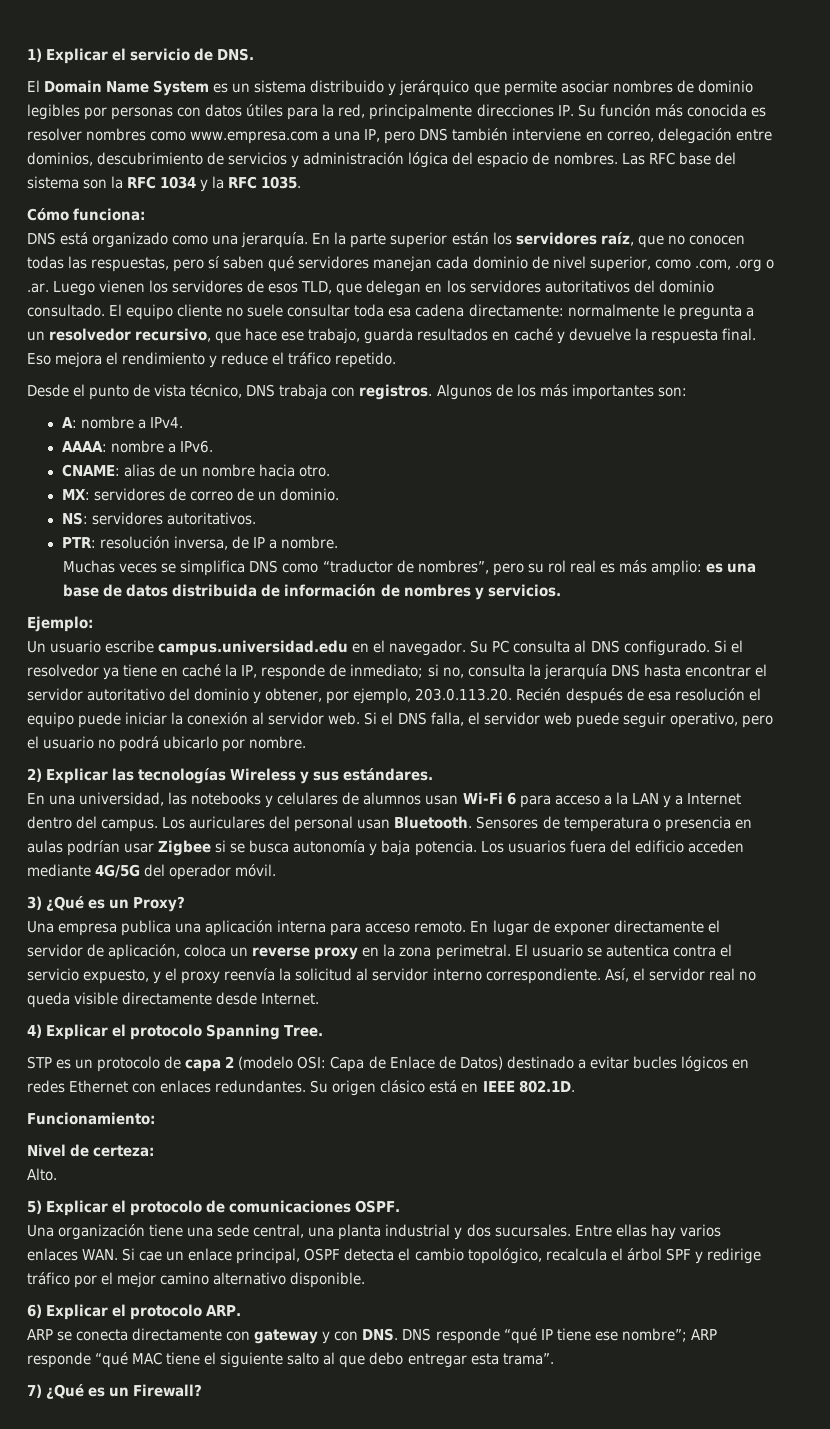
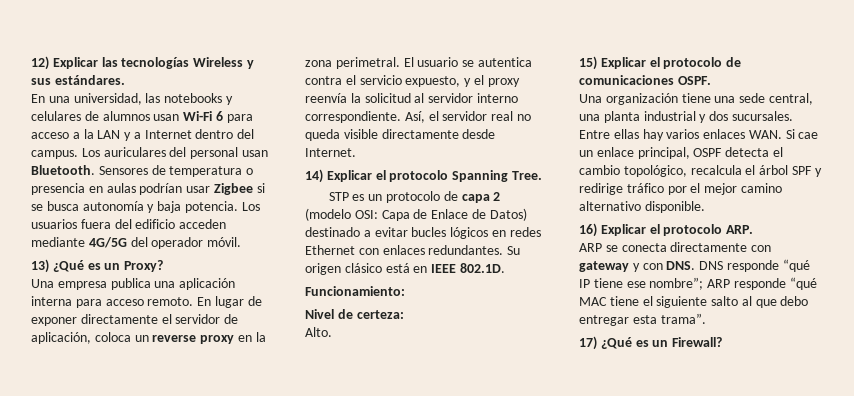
[27,48,255,64] [27,80,753,96] [27,104,766,120] [27,128,772,144] [27,152,736,168] [27,176,302,192] [27,208,146,221] [27,232,745,248] [27,256,774,272] [27,280,714,296] [27,304,754,320] [27,328,756,344] [27,352,397,368] [27,384,687,400] [61,416,183,429] [61,440,213,453] [61,464,330,477] [61,488,339,501] [61,512,256,525] [61,536,338,550] [63,560,757,576] [63,584,561,600] [27,616,93,632] [27,640,743,656] [27,664,767,680] [27,688,761,704] [27,712,773,728] [27,736,307,752] [27,768,42,782] 1) Explicar el servicio de DNS. // El Domain Name System es un sistema distribuido y jerárquico que permite asociar nombres de dominio legibles por personas con datos útiles para la red, principalmente direcciones IP. Su función más conocida es resolver nombres como www.empresa.com a una IP, pero DNS también interviene en correo, delegación entre dominios, descubrimiento de servicios y administración lógica del espacio de nombres. Las RFC base del sistema son la RFC 1034 y la RFC 1035. // Cómo funciona: // DNS está organizado como una jerarquía. En la parte superior están los servidores raíz, que no conocen todas las respuestas, pero sí saben qué servidores manejan cada dominio de nivel superior, como .com, .org o .ar. Luego vienen los servidores de esos TLD, que delegan en los servidores autoritativos del dominio consultado. El equipo cliente no suele consultar toda esa cadena directamente: normalmente le pregunta a un resolvedor recursivo, que hace ese trabajo, guarda resultados en caché y devuelve la respuesta final. Eso mejora el rendimiento y reduce el tráfico repetido. // Desde el punto de vista técnico, DNS trabaja con registros. Algunos de los más importantes son: // A: nombre a IPv4. // AAAA: nombre a IPv6. // CNAME: alias de un nombre hacia otro. // MX: servidores de correo de un dominio. // NS: servidores autoritativos. // PTR: resolución inversa, de IP a nombre. // Muchas veces se simplifica DNS como “traductor de nombres”, pero su rol real es más amplio: es una base de datos distribuida de información de nombres y servicios. // Ejemplo: // Un usuario escribe campus.universidad.edu en el navegador. Su PC consulta al DNS configurado. Si el resolvedor ya tiene en caché la IP, responde de inmediato; si no, consulta la jerarquía DNS hasta encontrar el servidor autoritativo del dominio y obtener, por ejemplo, 203.0.113.20. Recién después de esa resolución el equipo puede iniciar la conexión al servidor web. Si el DNS falla, el servidor web puede seguir operativo, pero el usuario no podrá ubicarlo por nombre. // 2) -> [31,56,49,70] 12)
[27,896,42,910] 3) -> [31,259,49,273] 13)
[27,1024,42,1038] 4) -> [305,169,323,183] 14)
[27,1200,42,1214] 5) -> [579,56,597,70] 15)
[27,1304,42,1318] 6) -> [579,223,597,237] 16)
[27,1384,42,1398] 7) -> [579,336,597,350] 17)

